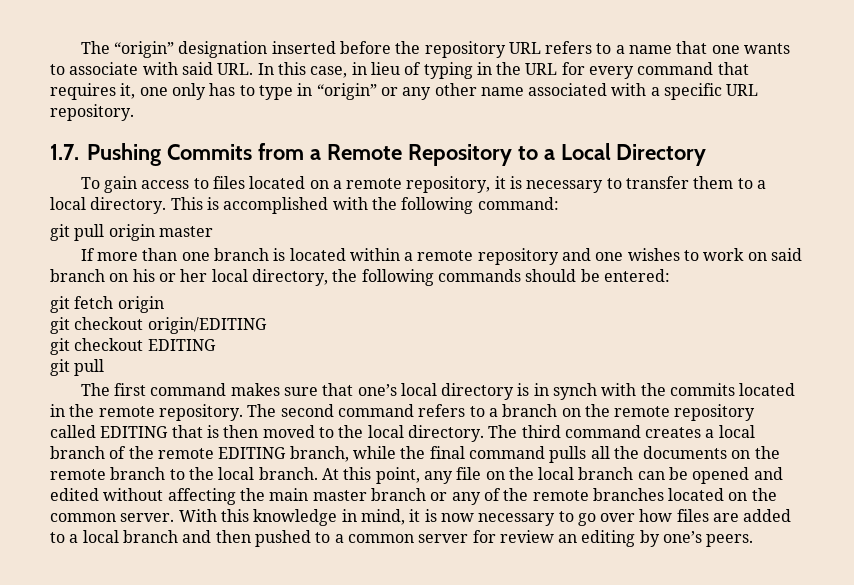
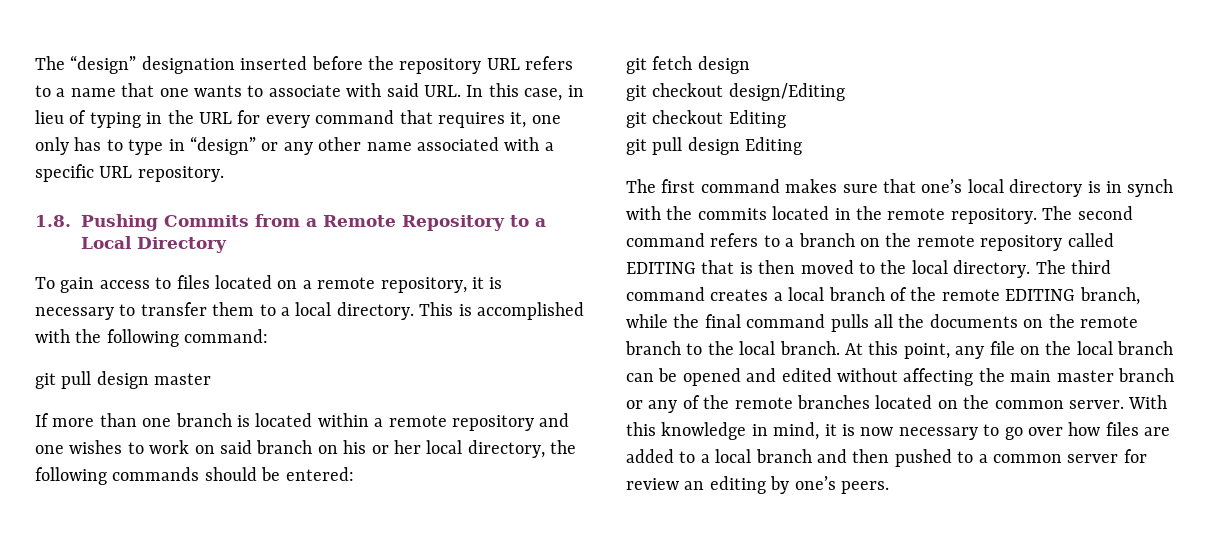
[80,41,174,58] The “origin” -> [35,55,137,74] The “design”
[316,83,377,100] “origin” -> [190,136,256,155] “design”
[50,144,79,160] 1.7. -> [35,215,71,227] 1.8.
[108,224,155,241] origin -> [96,371,149,389] design
[117,296,164,313] [50,317,267,334] [50,338,216,355] [50,359,105,376] origin // git checkout origin/EDITING // git checkout EDITING // git pull -> [697,56,750,74] [626,83,845,101] [626,110,786,128] [626,137,803,155] design // git checkout design/Editing // git checkout Editing // git pull design Editing

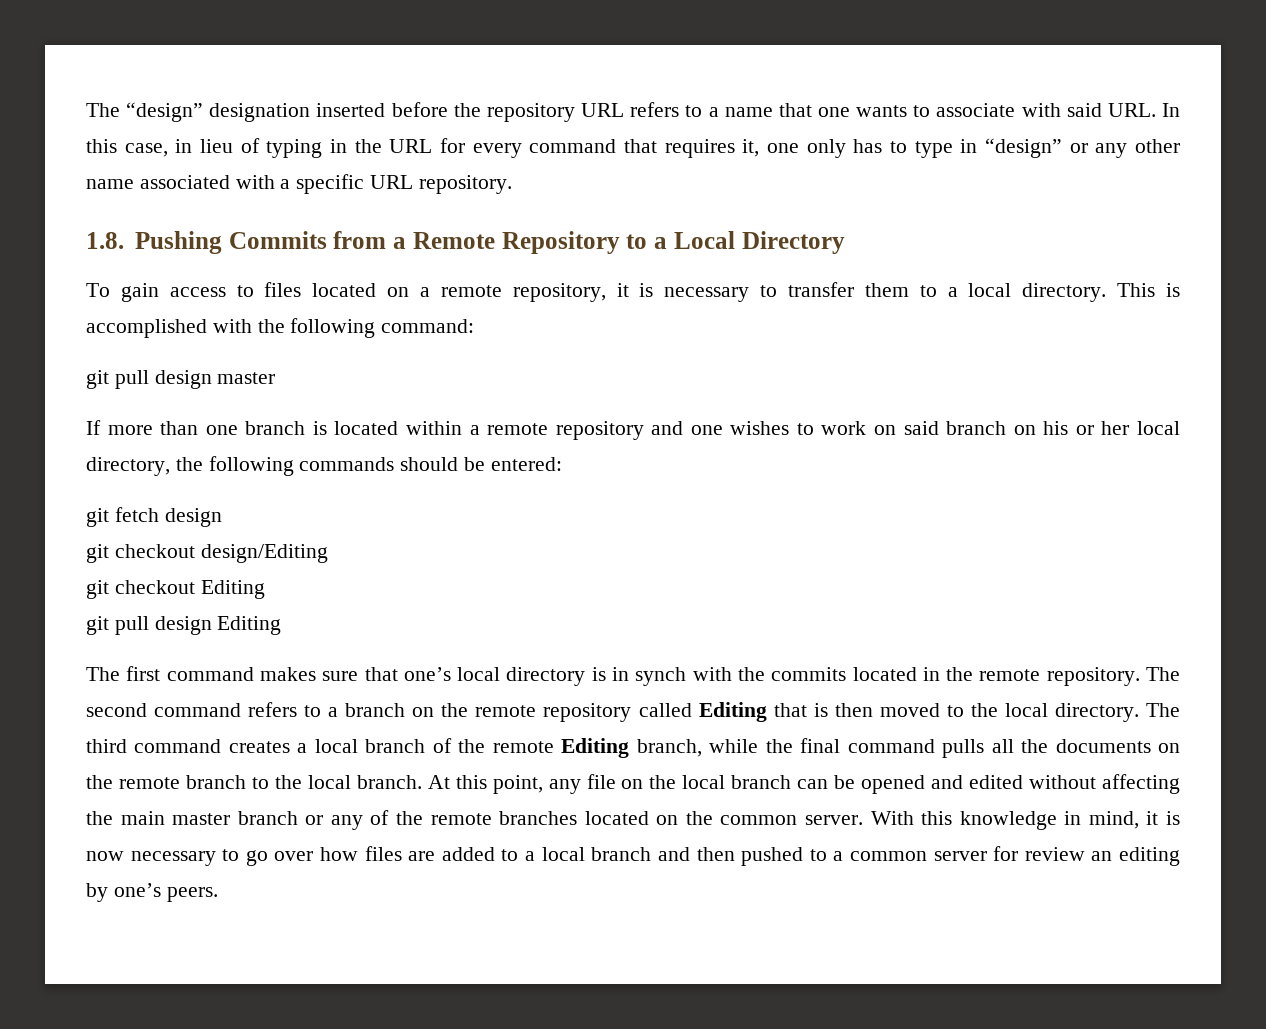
[626,262,696,274] EDITING -> [698,702,767,722] Editing
[1005,289,1076,301] EDITING -> [561,738,630,758] Editing

